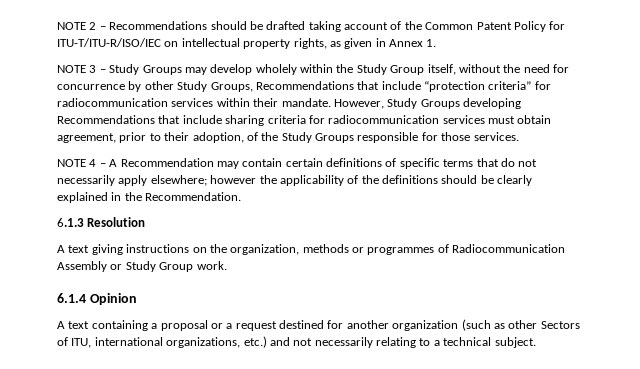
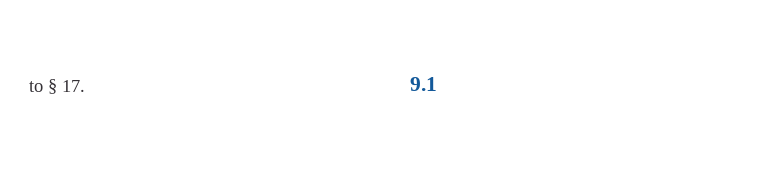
[57,21,566,32] [57,38,437,49] [57,64,569,75] [57,81,551,92] [57,98,521,109] [57,115,552,126] [57,132,519,143] [57,158,538,169] [57,175,533,186] [57,192,242,203] [57,217,146,227] [57,244,566,255] [57,261,227,272] [57,293,137,305] [57,319,580,331] [57,336,536,348] NOTE 2 – Recommendations should be drafted taking account of the Common Patent Policy for ITU-T/ITU-R/ISO/IEC on intellectual property rights, as given in Annex 1. // NOTE 3 – Study Groups may develop wholely within the Study Group itself, without the need for concurrence by other Study Groups, Recommendations that include “protection criteria” for radiocommunication services within their mandate. However, Study Groups developing Recommendations that include sharing criteria for radiocommunication services must obtain agreement, prior to their adoption, of the Study Groups responsible for those services. // NOTE 4 – A Recommendation may contain certain definitions of specific terms that do not necessarily apply elsewhere; however the applicability of the definitions should be clearly explained in the Recommendation. // 6.1.3 Resolution // A text giving instructions on the organization, methods or programmes of Radiocommunication Assembly or Study Group work. // 6.1.4 Opinion // A text containing a proposal or a request destined for another organization (such as other Sectors of ITU, international organizations, etc.) and not necessarily relating to a technical subject. -> [29,79,85,94] [410,77,437,91] to § 17. // 9.1

